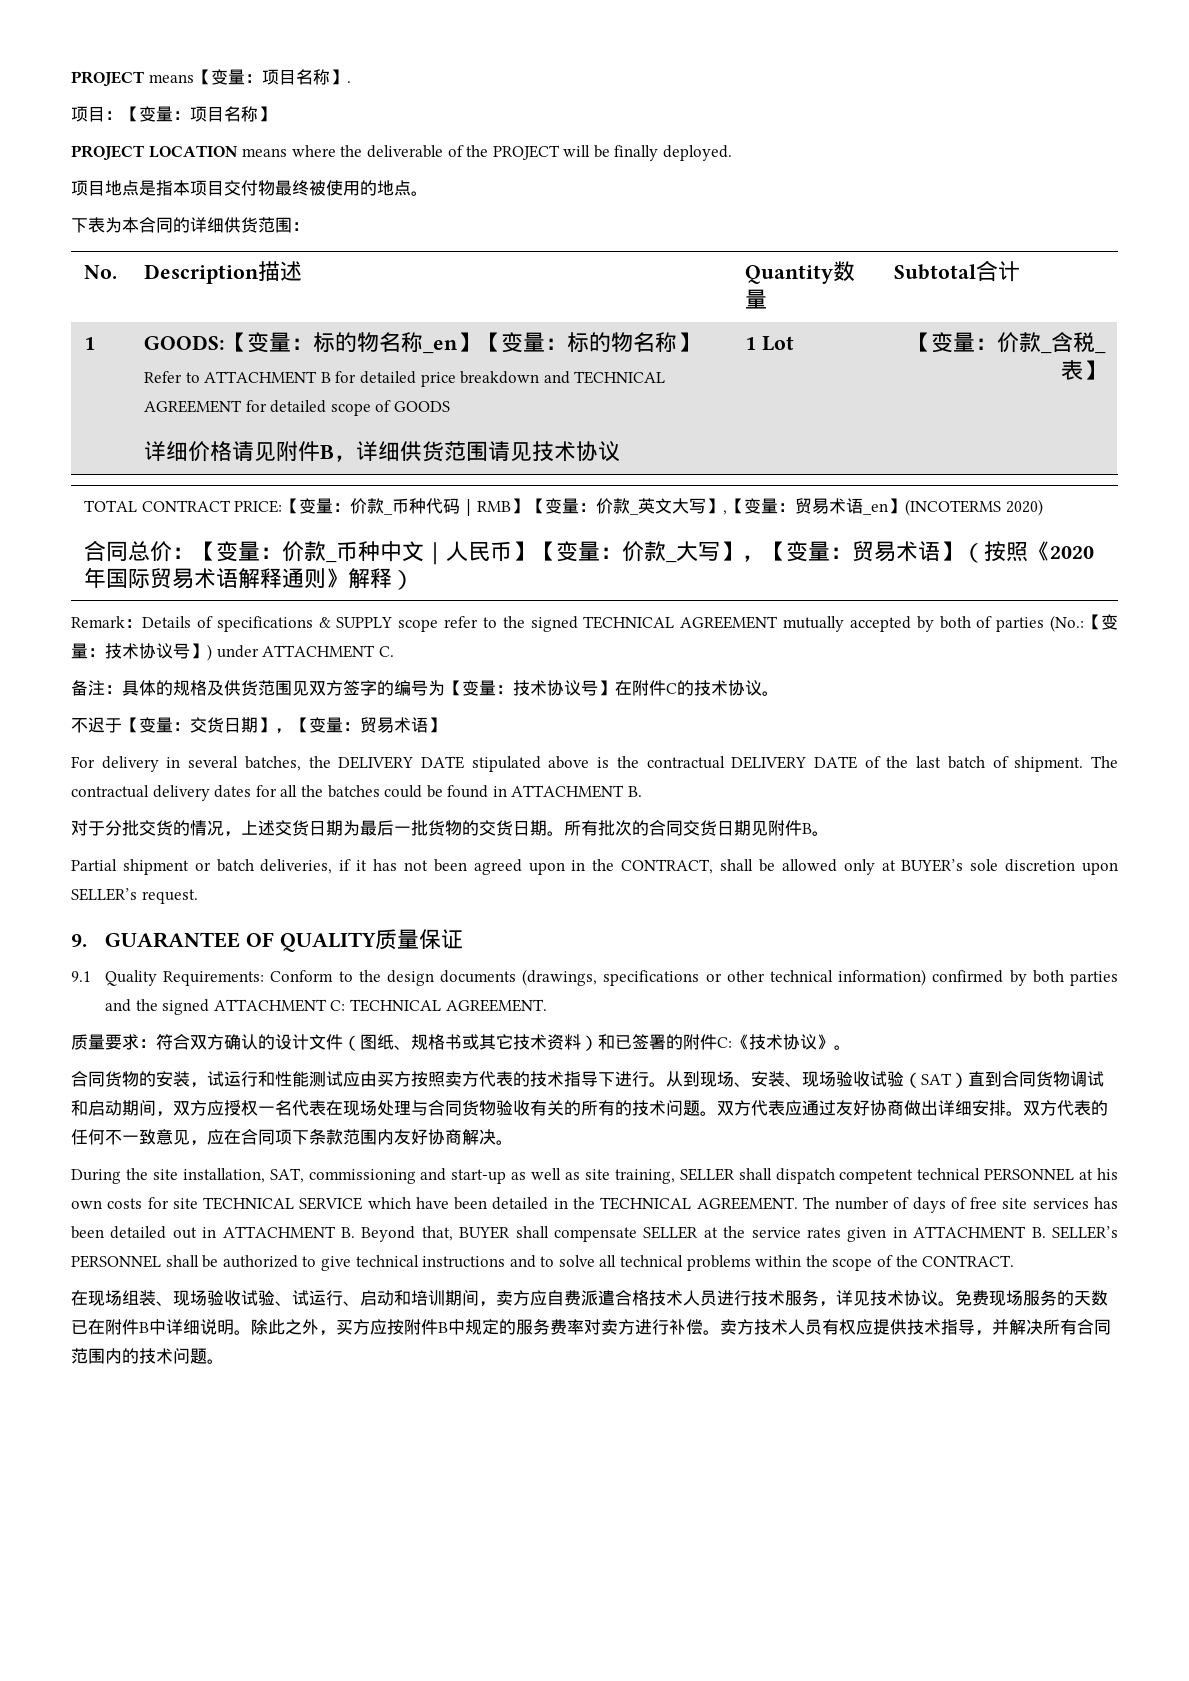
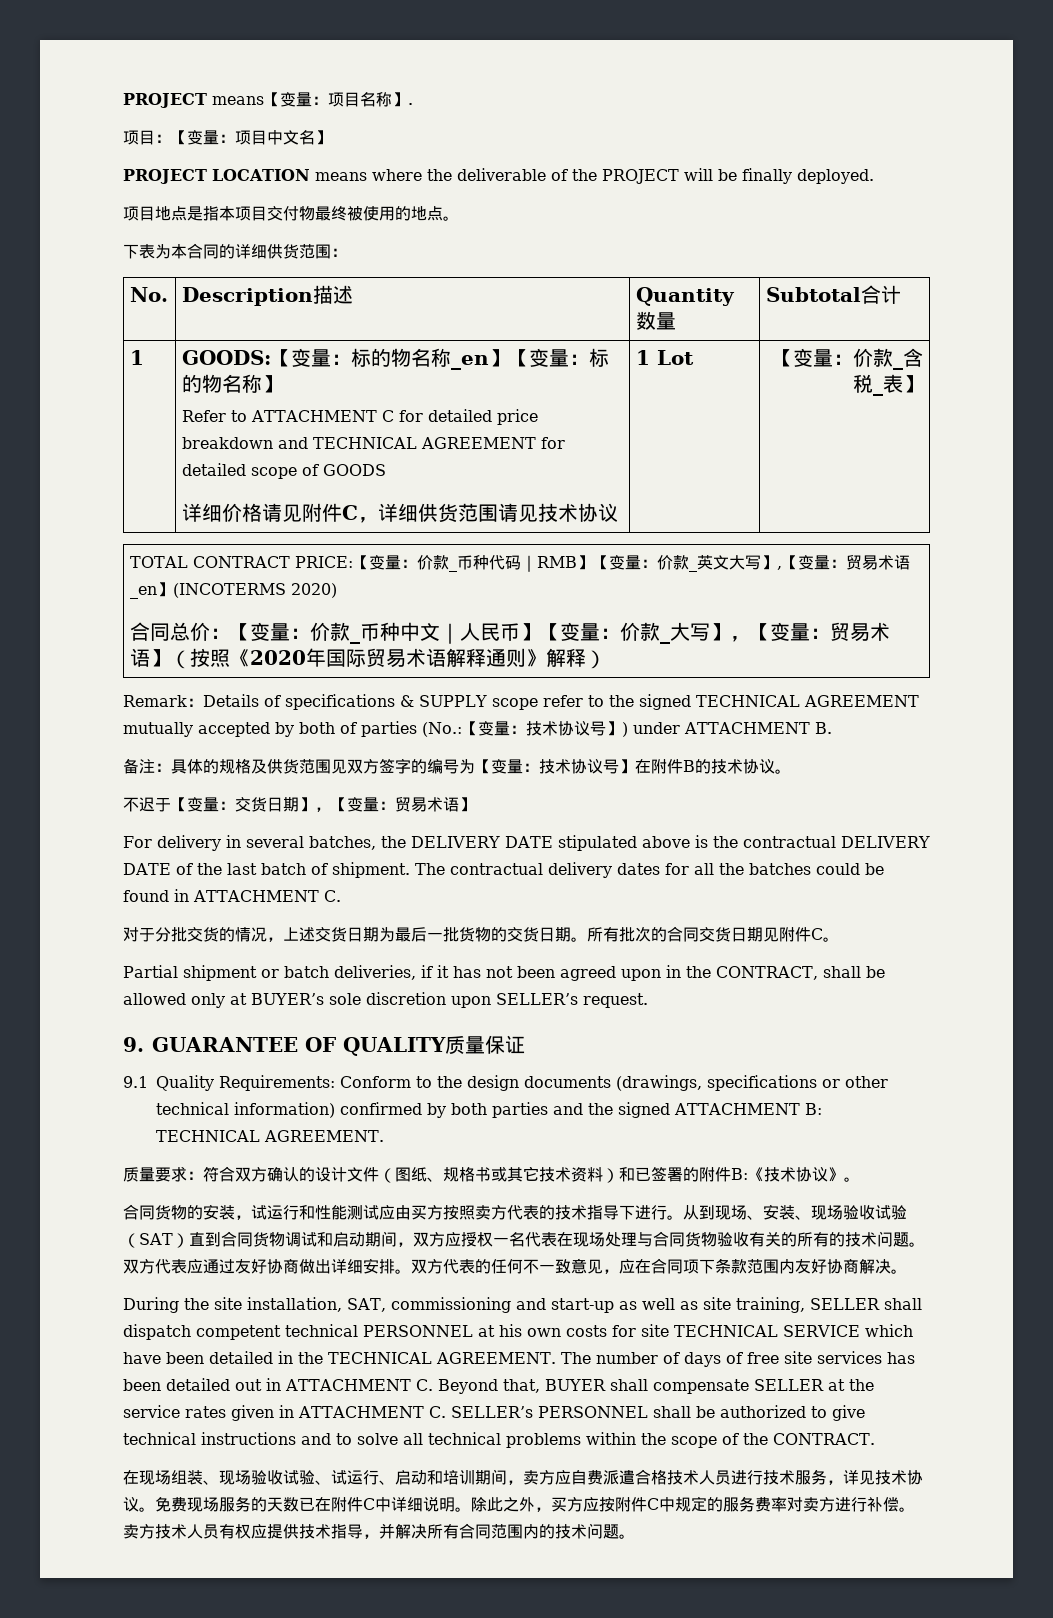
[224,106,258,122] 名称 -> [267,130,315,145] 中文名
[320,372,331,383] B -> [381,410,394,422] C
[320,445,335,459] B -> [341,505,358,520] C
[378,646,394,657] C. -> [814,722,832,734] B.
[666,683,677,694] C -> [683,760,695,772] B
[628,786,643,797] B. -> [323,890,341,902] C.
[802,823,812,834] B -> [811,928,823,940] C
[330,1000,346,1011] C: -> [804,1103,822,1115] B:
[717,1037,732,1048] C: -> [731,1168,748,1180] B:
[341,1227,355,1238] B. -> [415,1379,433,1391] C.
[1031,1227,1046,1238] B. -> [428,1406,446,1418] C.
[139,1322,149,1333] B -> [363,1498,375,1510] C
[438,1322,448,1333] B -> [647,1498,659,1510] C

